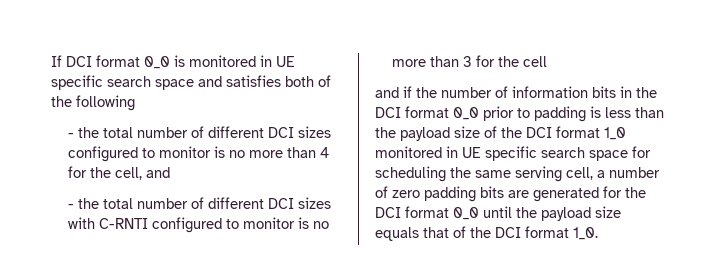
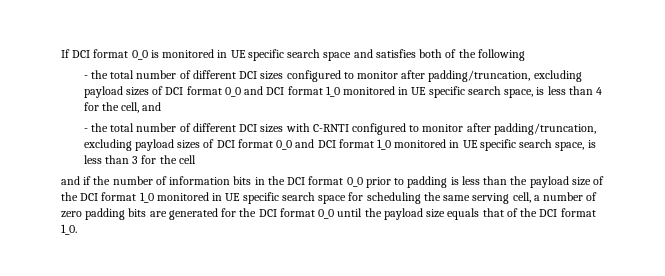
[214,146,284,158] is no more -> [401,70,582,82] [83,86,566,98] after padding/truncation, excluding payload sizes of DCI format 0_0 and DCI format 1_0 monitored in UE specific search space, is less
[298,217,330,229] [392,59,427,67] is no more -> [466,123,596,135] [83,139,596,151] [83,155,102,164] after padding/truncation, excluding payload sizes of DCI format 0_0 and DCI format 1_0 monitored in UE specific search space, is less

